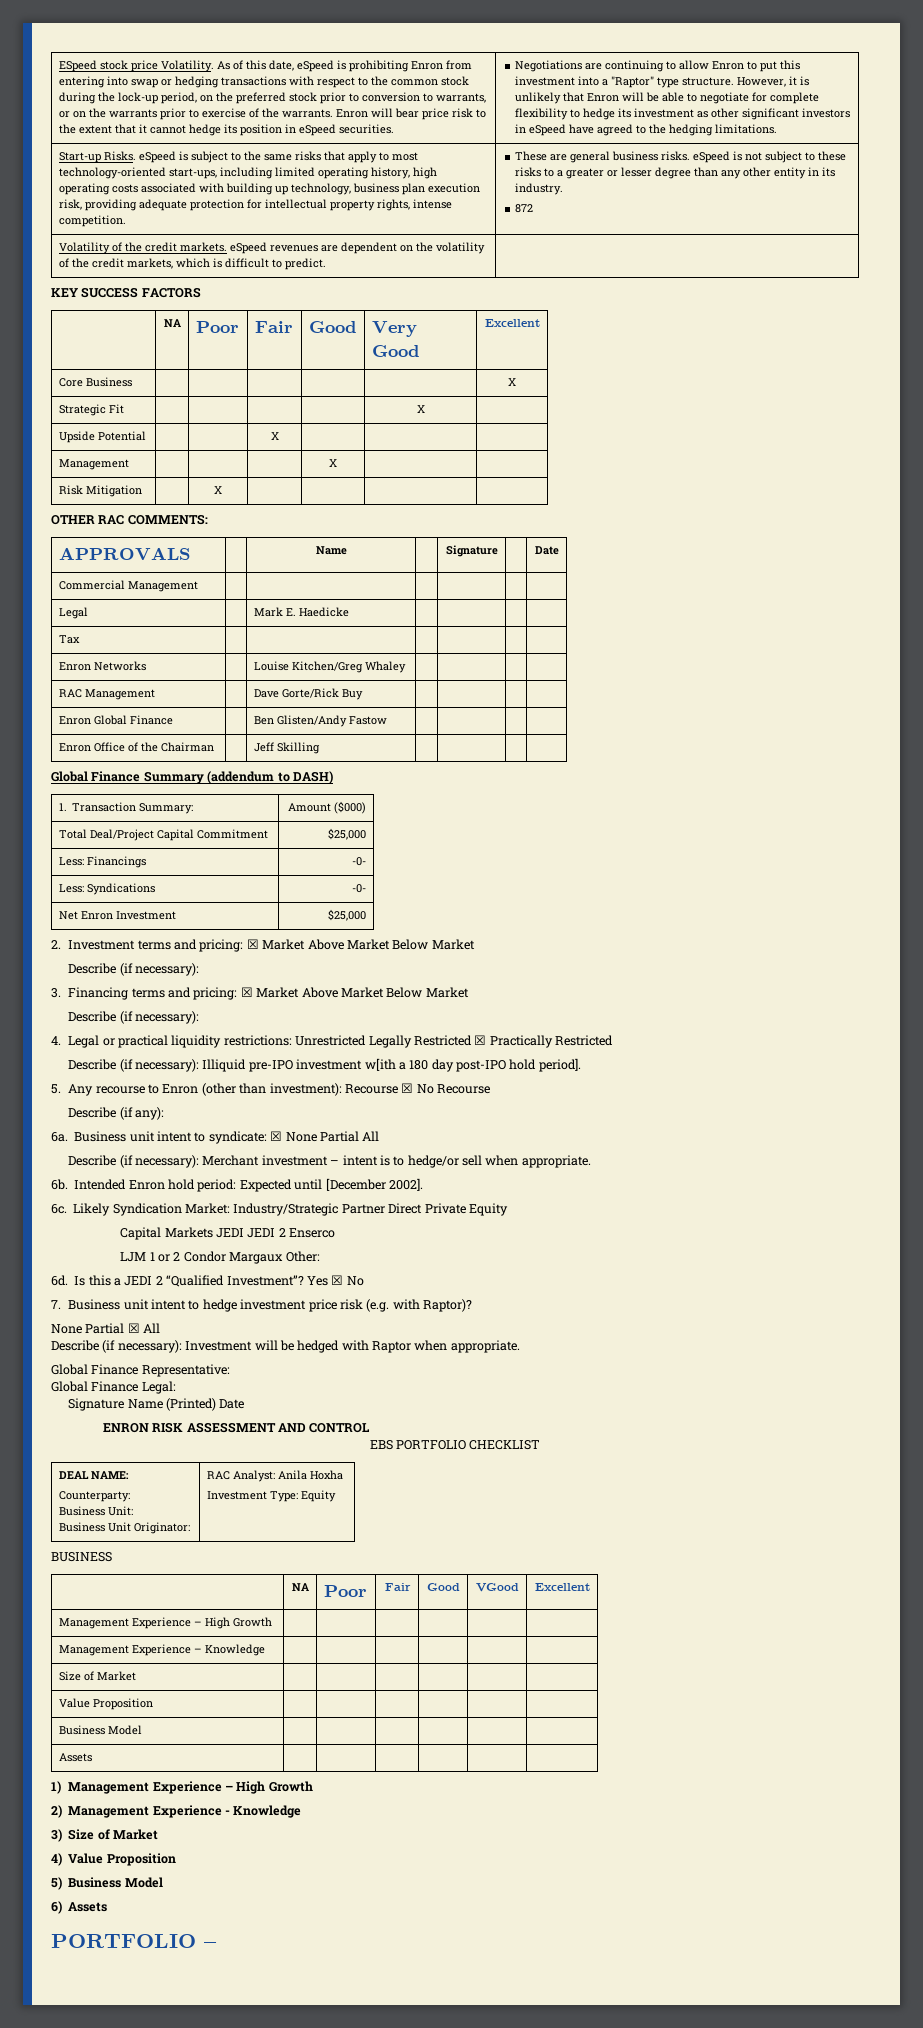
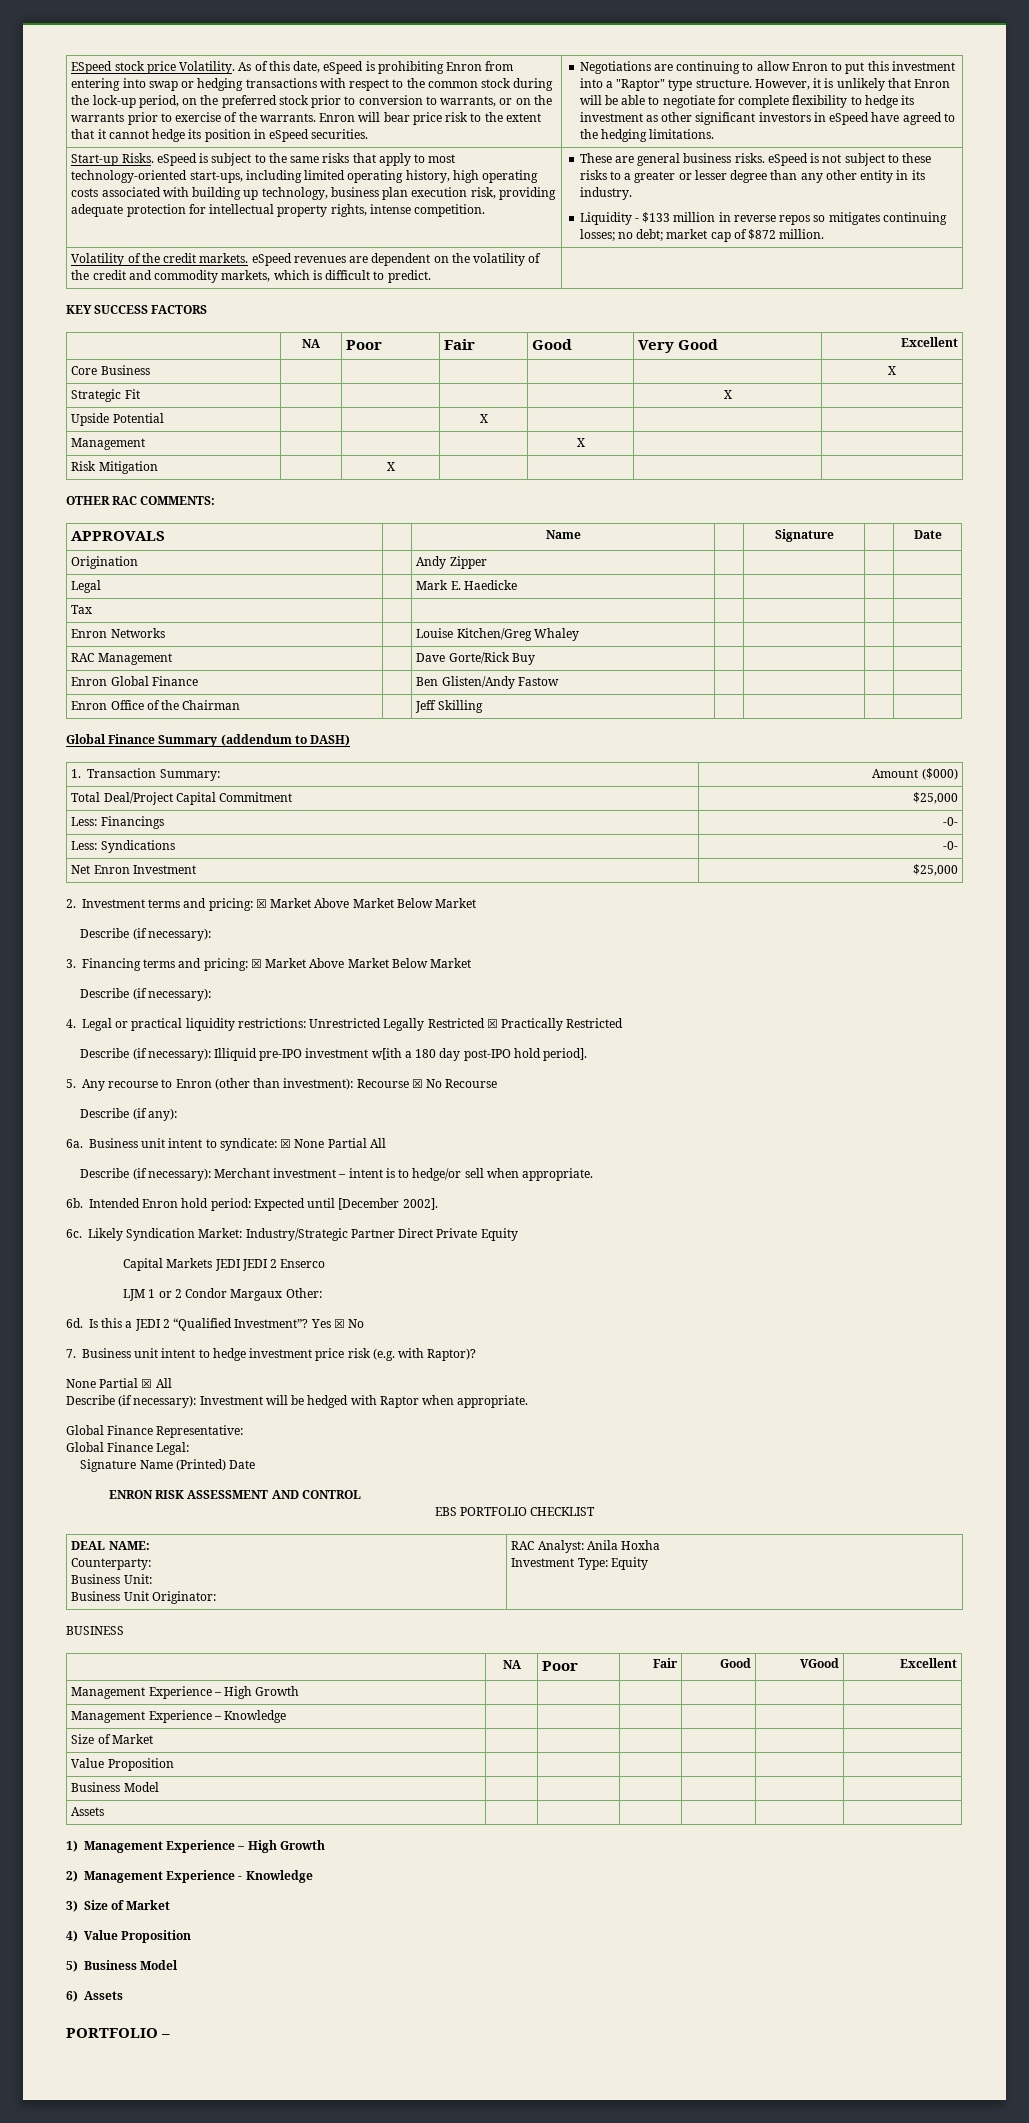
[514,204,533,213] 872 -> [579,212,947,225] [579,229,825,242] Liquidity - $133 million in reverse repos so mitigates continuing losses; no debt; market cap of $872 million.
(124, 263) none -> [128,270,219,283] and commodity
[58,580,198,592] Commercial Management | | -> [71,556,139,569] [416,556,487,569] Origination | | Andy Zipper

